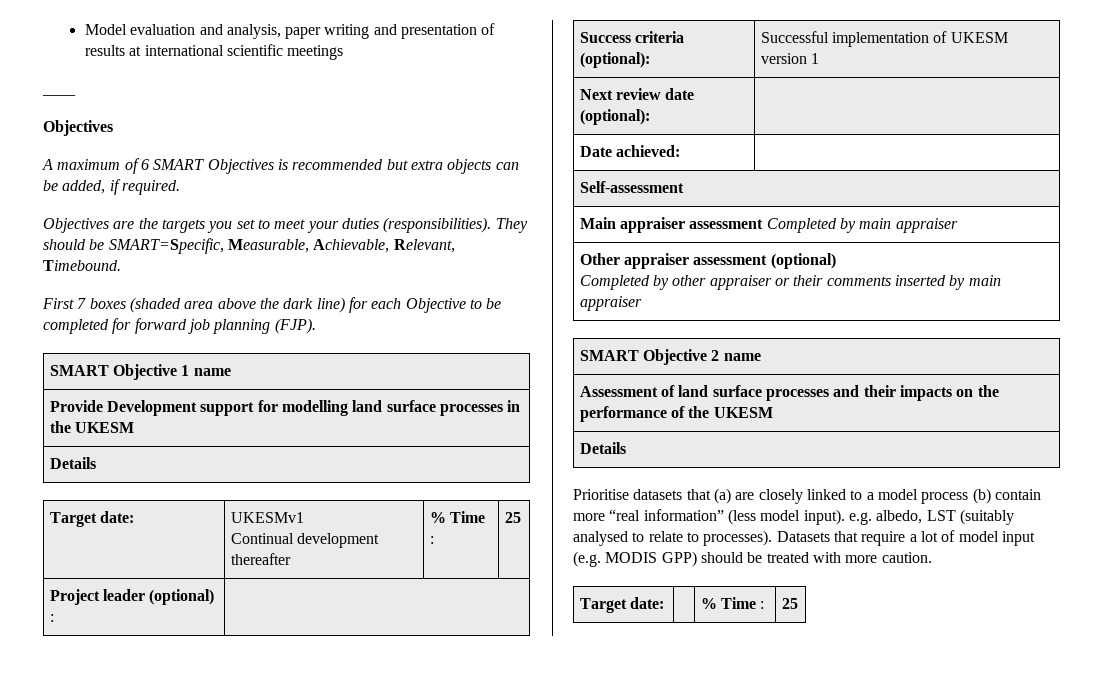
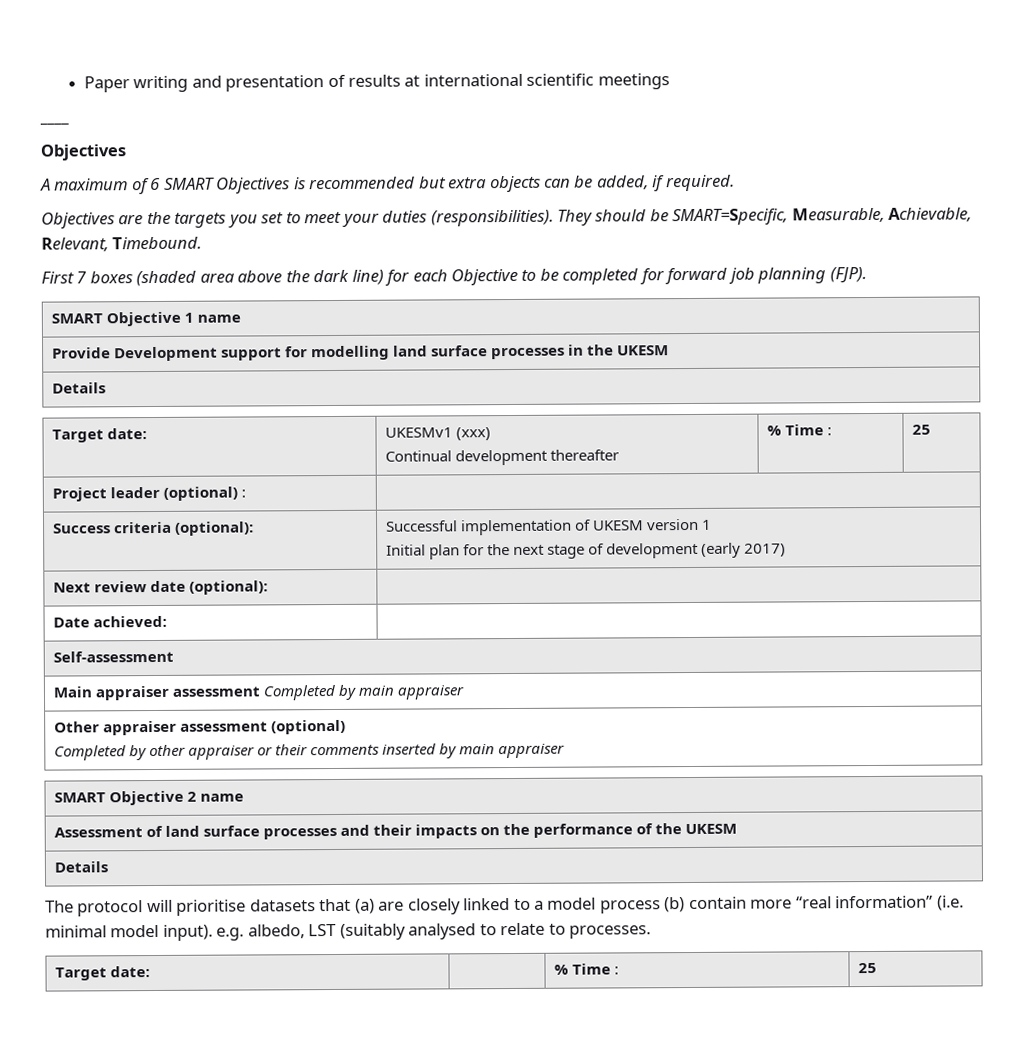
[84,24,322,39] Model evaluation and analysis, paper -> [83,76,130,93] Paper
(304, 517) none -> [455,427,491,441] (xxx)
(820, 58) none -> [385,542,787,560] // Initial plan for the next stage of development (early 2017)
[573,489,629,500] Prioritise -> [45,899,247,917] The protocol will prioritise
[727,509,756,525] (less -> [936,895,964,911] [45,925,107,938] (i.e. minimal
[703,530,1035,546] [573,551,932,567] processes). Datasets that require a lot of model input (e.g. MODIS GPP) should be treated with more caution. -> [569,925,652,939] processes.

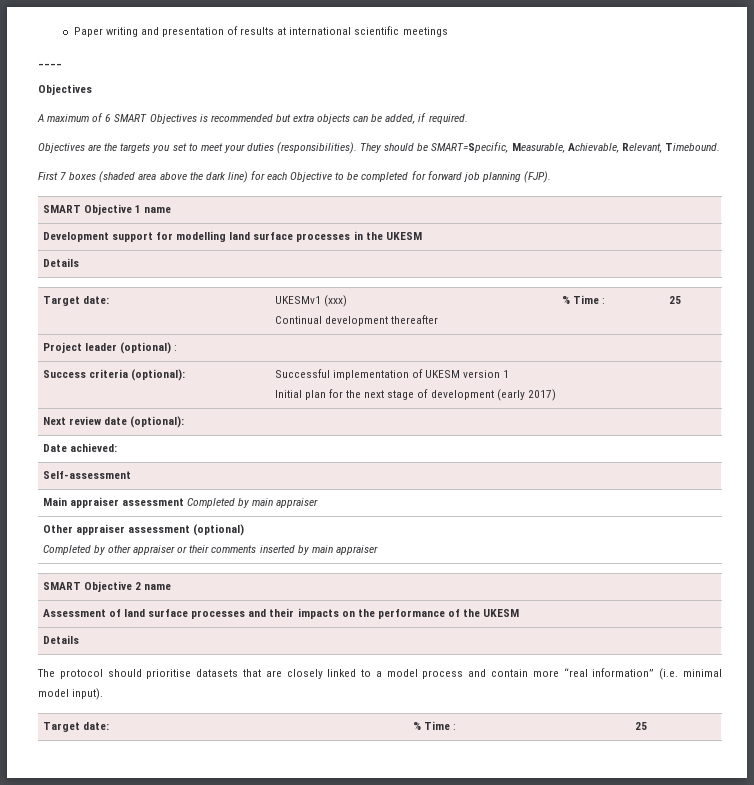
[51,347,111,359] Provide -> (172, 210) none
[146,899,173,913] will -> [107,669,142,677] should
[354,898,375,914] (a) -> (261, 673) none
[664,897,686,913] (b) -> [468,669,487,677] and
[216,922,652,941] e.g. albedo, LST (suitably analysed to relate to processes. -> (104, 694) none

